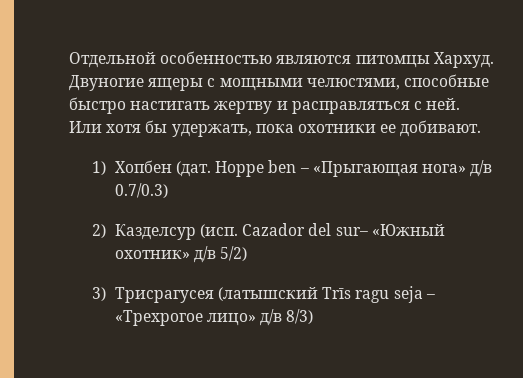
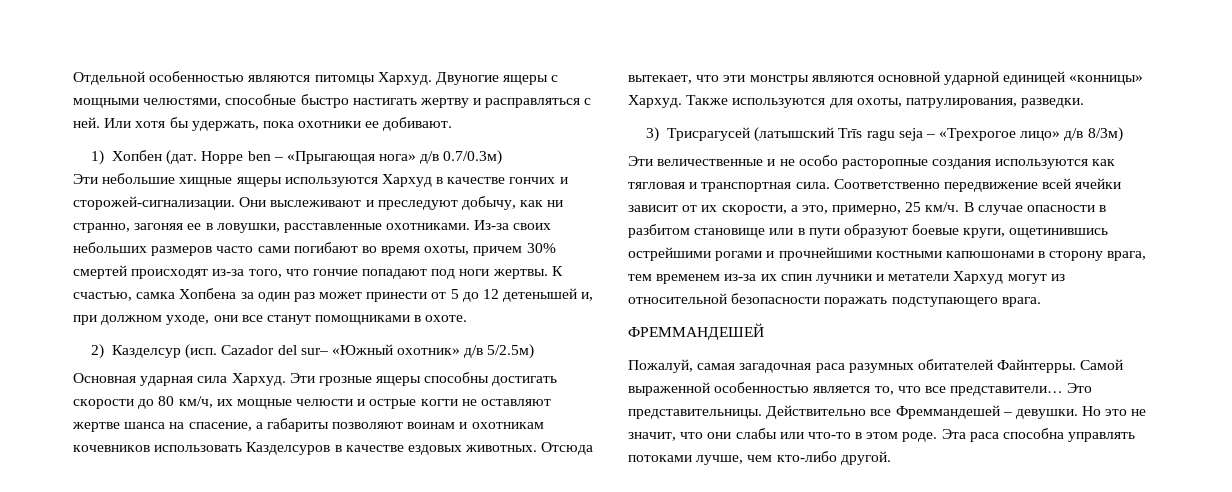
[114,183,168,198] 0.7/0.3) -> [443,150,503,165] [73,173,568,187] [73,196,564,210] [73,220,552,233] [73,242,556,256] [73,265,563,279] [73,288,594,302] [73,315,468,325] 0.7/0.3м) // Эти небольшие хищные ящеры используются Хархуд в качестве гончих и сторожей-сигнализации. Они выслеживают и преследуют добычу, как ни странно, загоняя ее в ловушки, расставленные охотниками. Из-за своих небольших размеров часто сами погибают во время охоты, причем 30% смертей происходят из-за того, что гончие попадают под ноги жертвы. К счастью, самка Хопбена за один раз может принести от 5 до 12 детенышей и, при должном уходе, они все станут помощниками в охоте.
[220,246,248,261] 5/2) -> [487,344,535,359] [73,372,558,386] [73,396,552,409] [72,418,544,432] [73,442,594,455] [628,71,1144,85] [628,95,1085,108] 5/2.5м) // Основная ударная сила Хархуд. Эти грозные ящеры способны достигать скорости до 80 км/ч, их мощные челюсти и острые когти не оставляют жертве шанса на спасение, а габариты позволяют воинам и охотникам кочевников использовать Казделсуров в качестве ездовых животных. Отсюда вытекает, что эти монстры являются основной ударной единицей «конницы» Хархуд. Также используются для охоты, патрулирования, разведки.
[114,287,214,303] Трисрагусея -> [666,127,750,141] Трисрагусей
[286,309,314,324] 8/3) -> [1087,127,1123,142] [628,155,1116,169] [628,178,1122,192] [628,202,1107,215] [628,224,1109,238] [628,247,1147,261] [628,271,1065,284] [628,293,1041,307] [628,323,764,340] [628,359,1124,373] [628,382,1093,396] [628,405,1147,419] [628,428,1136,442] [628,451,891,465] 8/3м) // Эти величественные и не особо расторопные создания используются как тягловая и транспортная сила. Соответственно передвижение всей ячейки зависит от их скорости, а это, примерно, 25 км/ч. В случае опасности в разбитом становище или в пути образуют боевые круги, ощетинившись острейшими рогами и прочнейшими костными капюшонами в сторону врага, тем временем из-за их спин лучники и метатели Хархуд могут из относительной безопасности поражать подступающего врага. // ФРЕММАНДЕШЕЙ // Пожалуй, самая загадочная раса разумных обитателей Файнтерры. Самой выраженной особенностью является то, что все представители… Это представительницы. Действительно все Фреммандешей – девушки. Но это не значит, что они слабы или что-то в этом роде. Эта раса способна управлять потоками лучше, чем кто-либо другой.

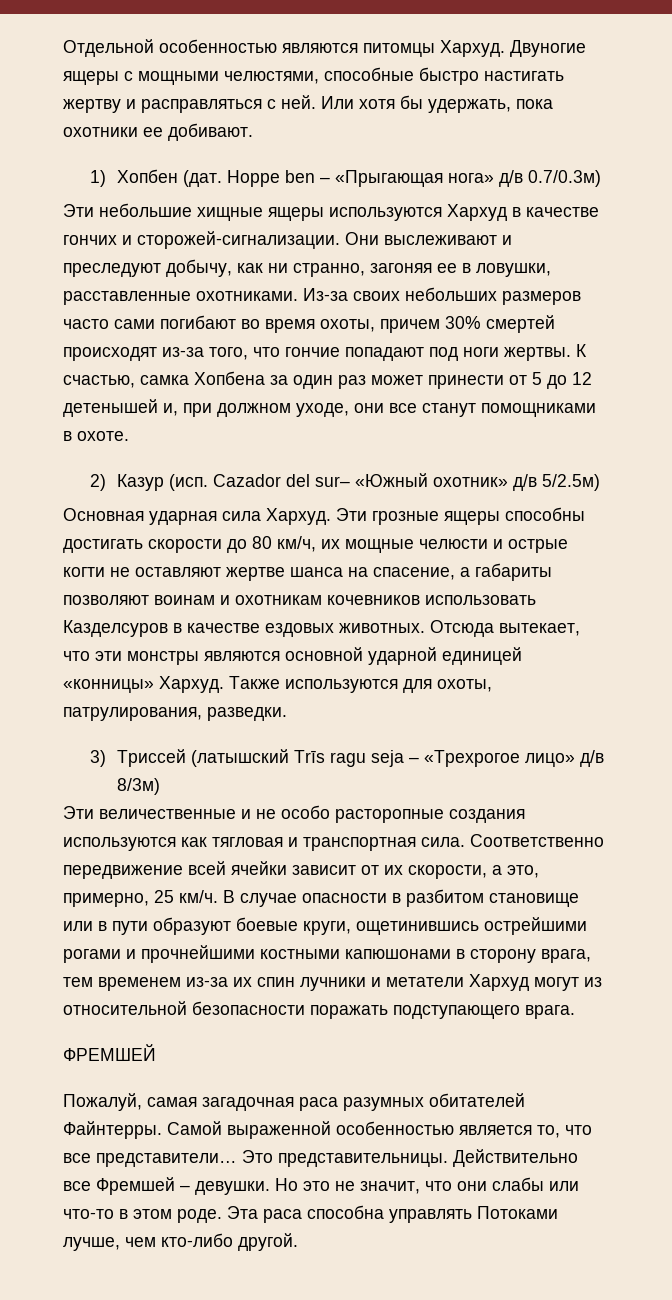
[111,345,181,358] Казделсур -> [116,474,164,491] Казур
[666,127,750,141] Трисрагусей -> [116,749,186,767] Триссей
[628,323,764,340] ФРЕММАНДЕШЕЙ -> [63,1044,156,1061] ФРЕМШЕЙ
[895,405,1000,419] Фреммандешей -> [96,1177,175,1195] Фремшей
[628,455,692,462] потоками -> [477,1206,558,1219] Потоками

